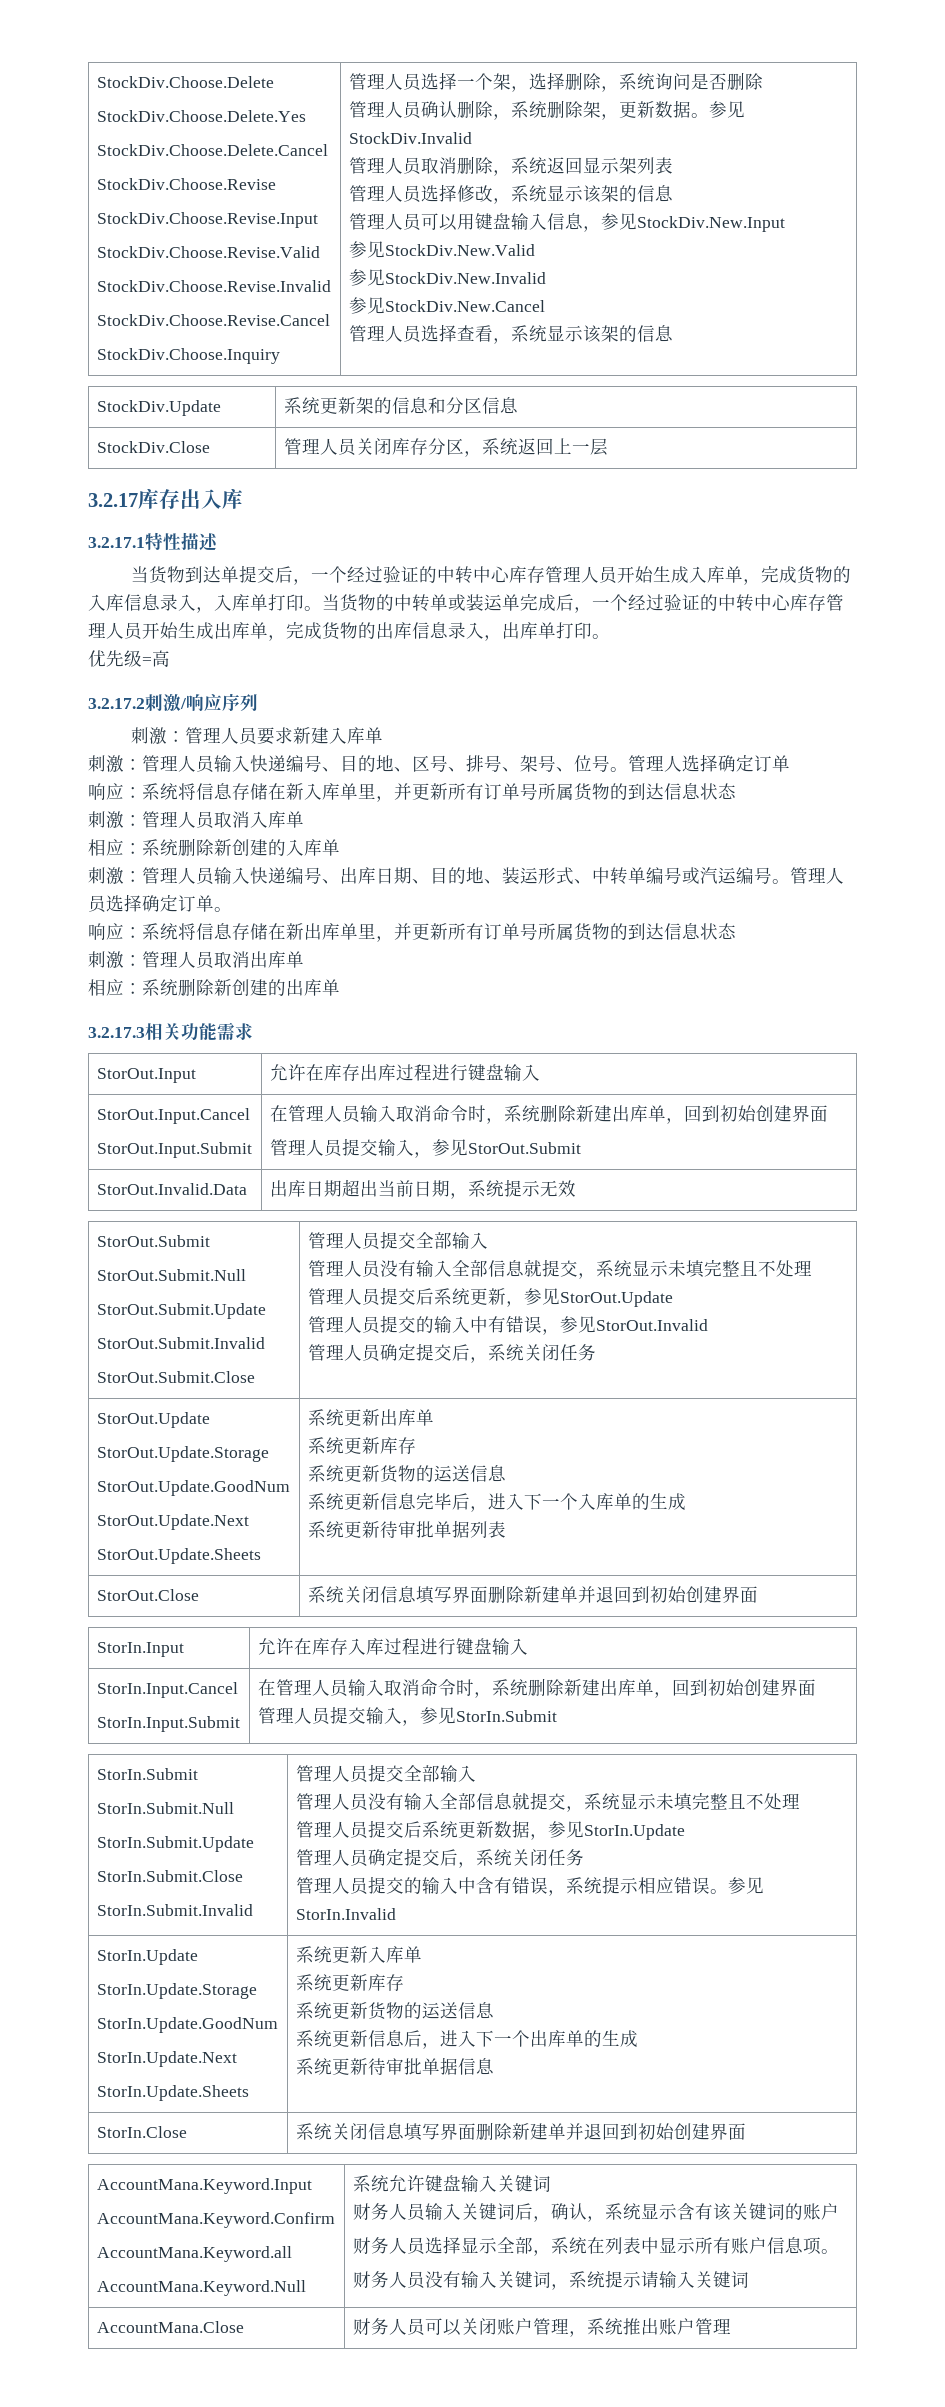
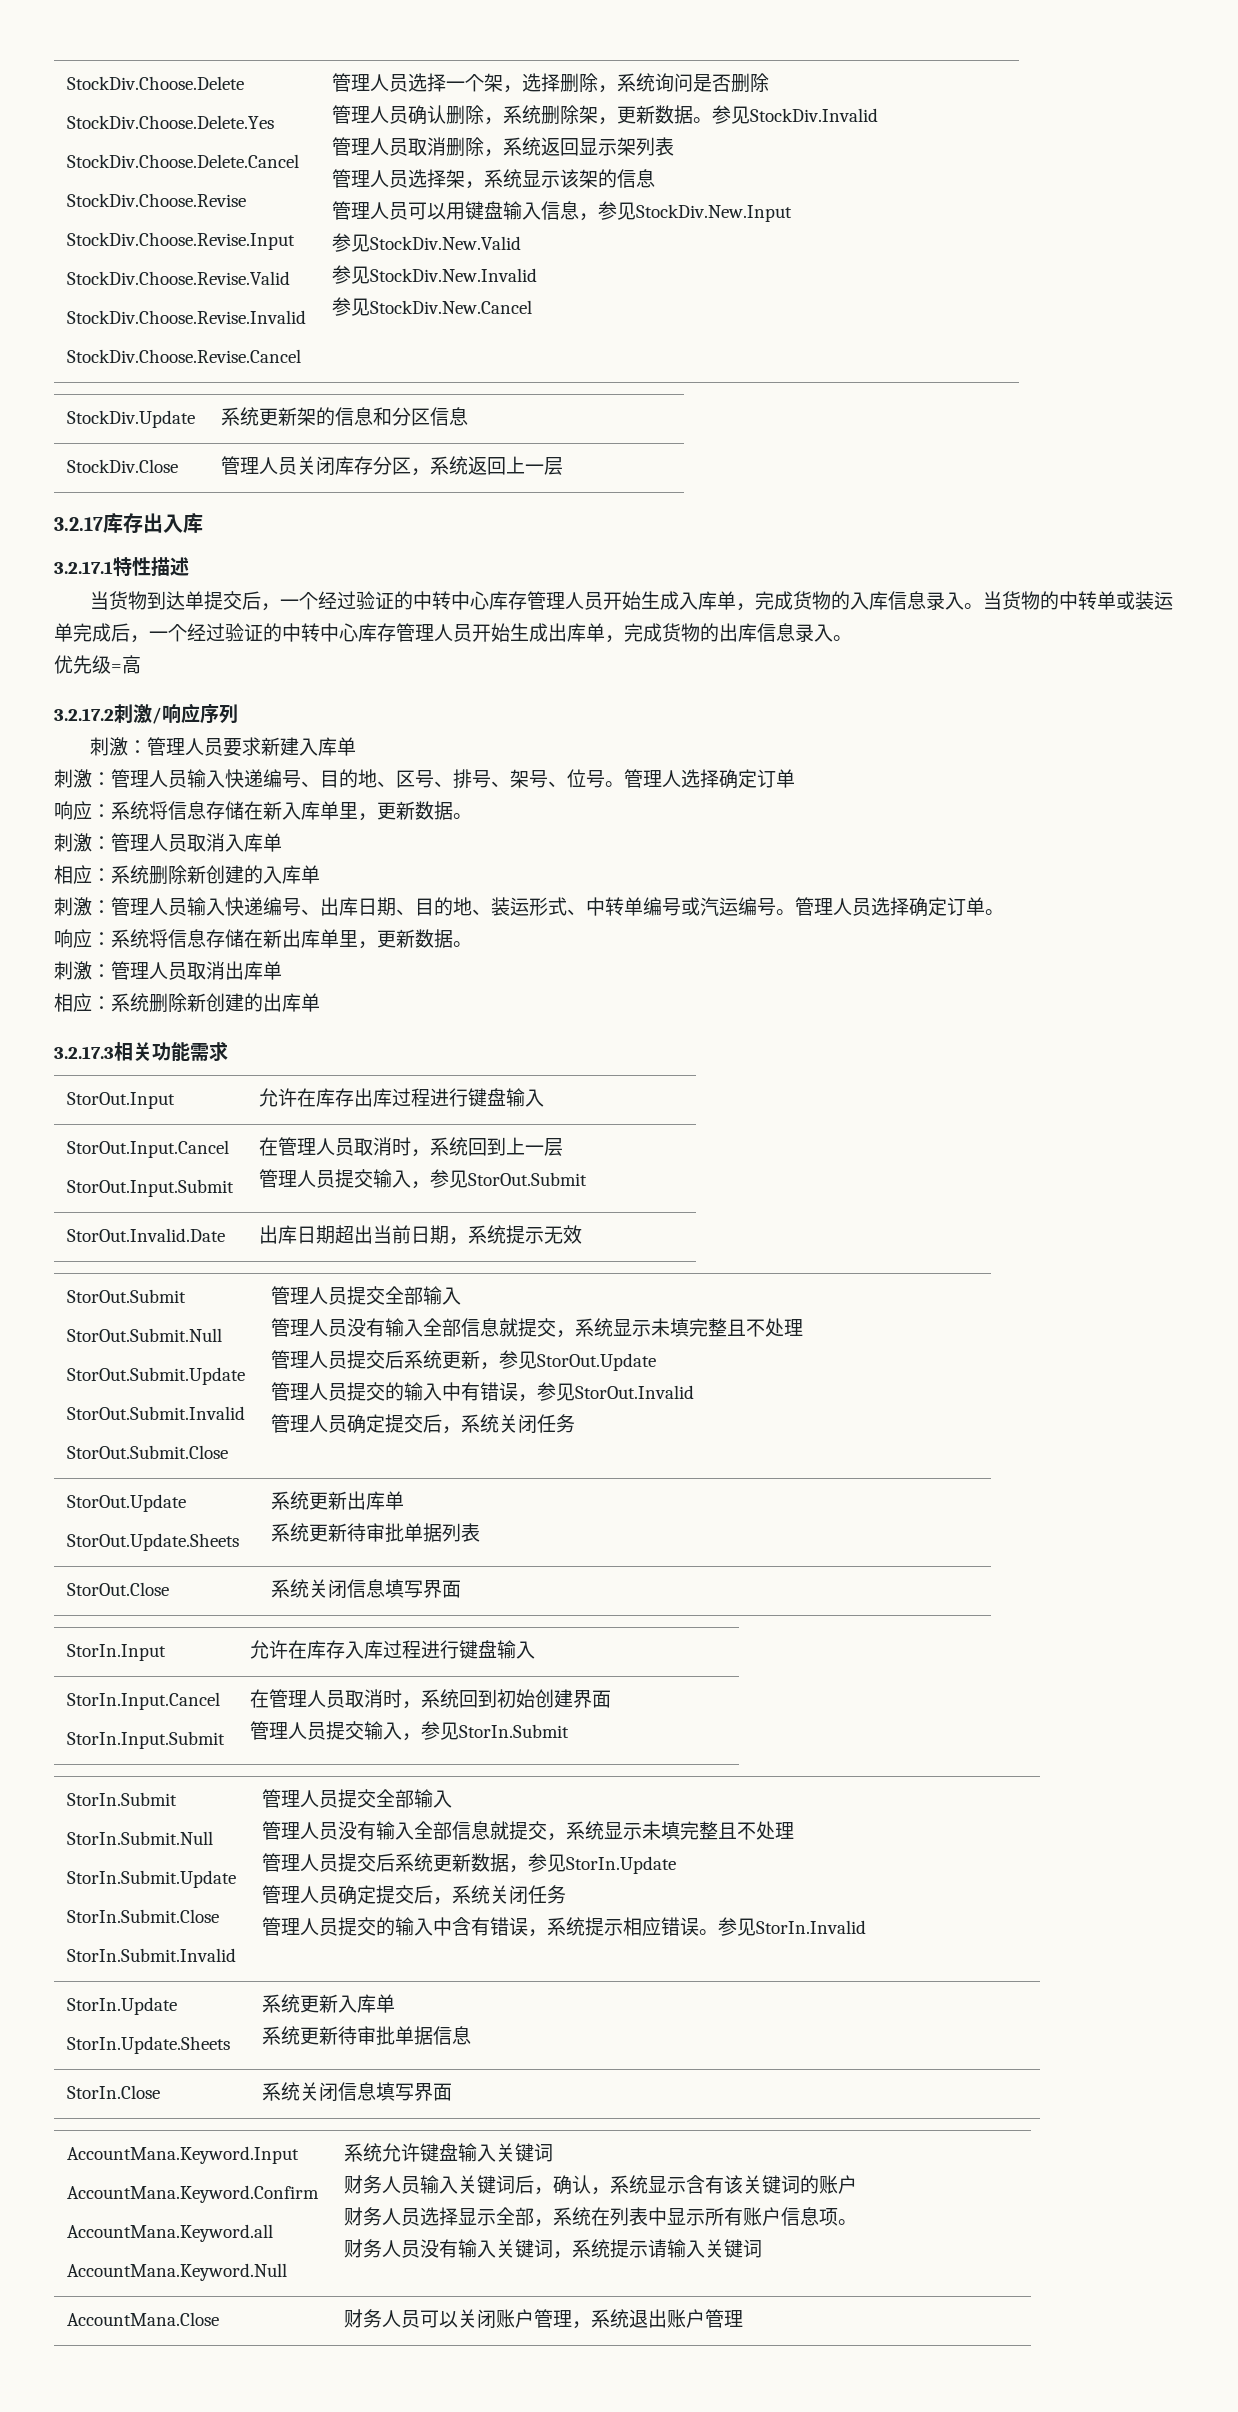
[96,348,280,364] // StockDiv.Choose.Inquiry -> (301, 356) none
[456,185,493,202] 修改 -> [445,169,465,188] 架
[348,324,673,344] // 管理人员选择查看，系统显示该架的信息 -> (532, 307) none
[196,594,304,613] ，入库单打印 -> (965, 601) none
[484,622,592,641] ，出库单打印 -> (833, 633) none
[394,783,736,801] 并更新所有订单号所属货物的到达信息状态 -> [377,801,472,820] 更新数据。
[394,923,736,941] 并更新所有订单号所属货物的到达信息状态 -> [377,929,472,948] 更新数据。
[359,1104,828,1124] 输入取消命令时，系统删除新建出库单，回到初始创建界面 -> [353,1137,563,1157] 取消时，系统回到上一层
[96,1183,247,1195] StorOut.Invalid.Data -> [66,1228,225,1242] StorOut.Invalid.Date
[96,1446,269,1462] [96,1480,290,1496] [96,1514,249,1530] // StorOut.Update.Storage // StorOut.Update.GoodNum // StorOut.Update.Next -> (186, 1503) none
[307,1437,416,1454] [307,1465,506,1483] [307,1492,686,1512] // 系统更新库存 // 系统更新货物的运送信息 // 系统更新信息完毕后，进入下一个入库单的生成 -> (404, 1500) none
[487,1585,758,1603] 删除新建单并退回到初始创建界面 -> (461, 1589) none
[347,1678,672,1698] 输入取消命令时，系统删除新建出库单， -> [344,1689,459,1709] 取消时，系统
[96,1983,257,1999] [96,2017,278,2033] [96,2051,237,2067] // StorIn.Update.Storage // StorIn.Update.GoodNum // StorIn.Update.Next -> (177, 2006) none
[295,1974,404,1991] [295,2002,494,2020] [295,2030,638,2049] // 系统更新库存 // 系统更新货物的运送信息 // 系统更新信息后，进入下一个出库单的生成 -> (395, 2003) none
[475,2122,746,2140] 删除新建单并退回到初始创建界面 -> (452, 2092) none
[622,2318,641,2335] 推 -> [628,2309,648,2328] 退

